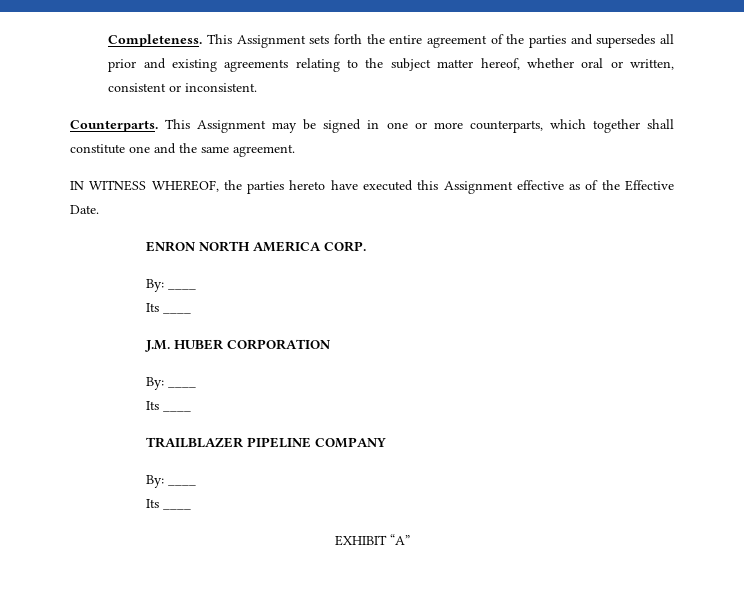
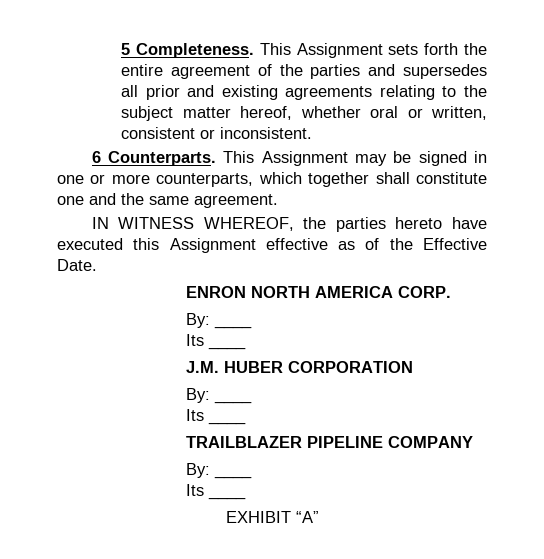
(108, 40) none -> [121,43,131,55] 5
(258, 87) none -> [91,151,101,163] 6

